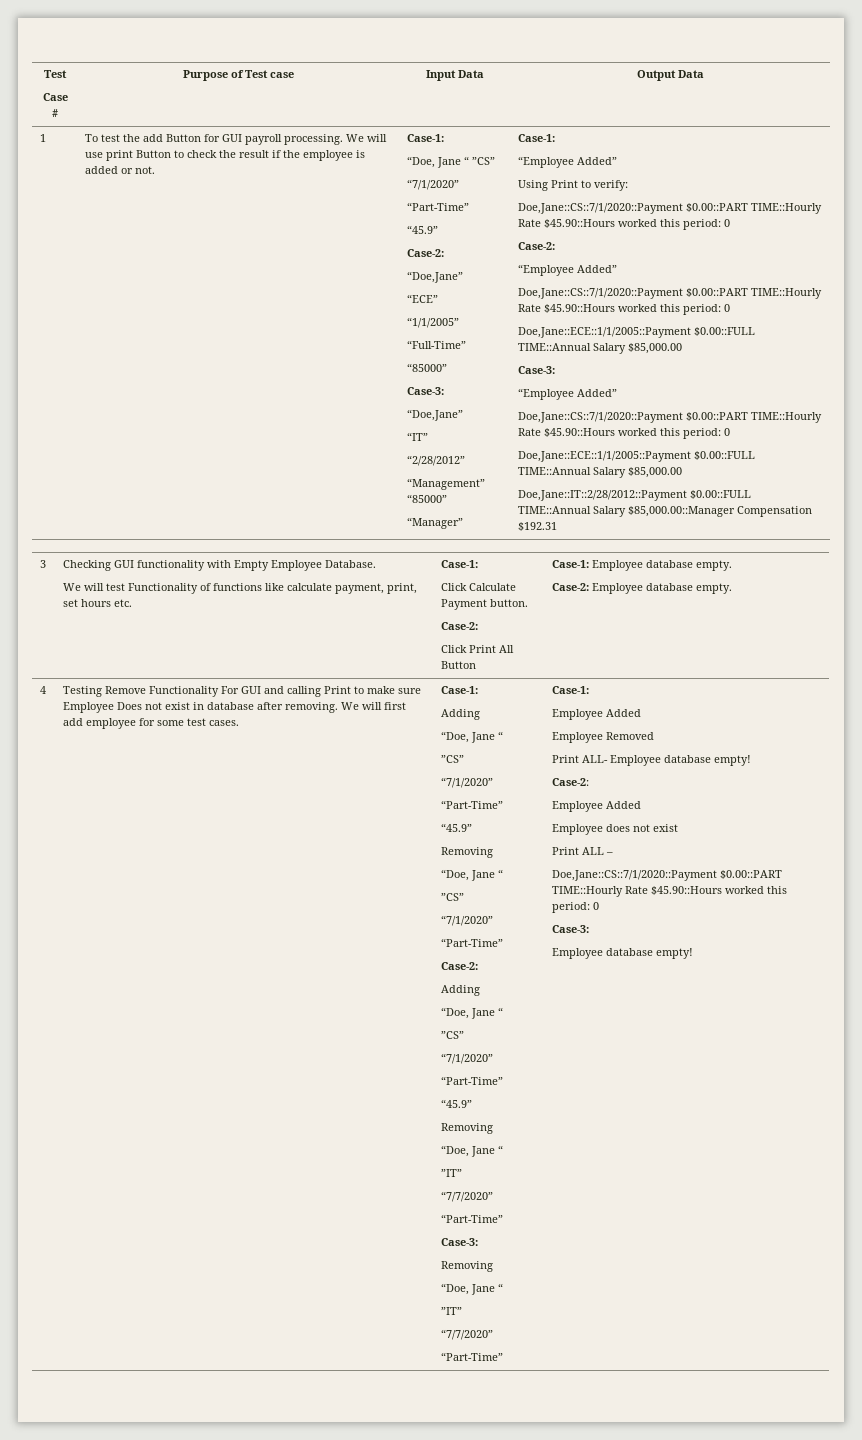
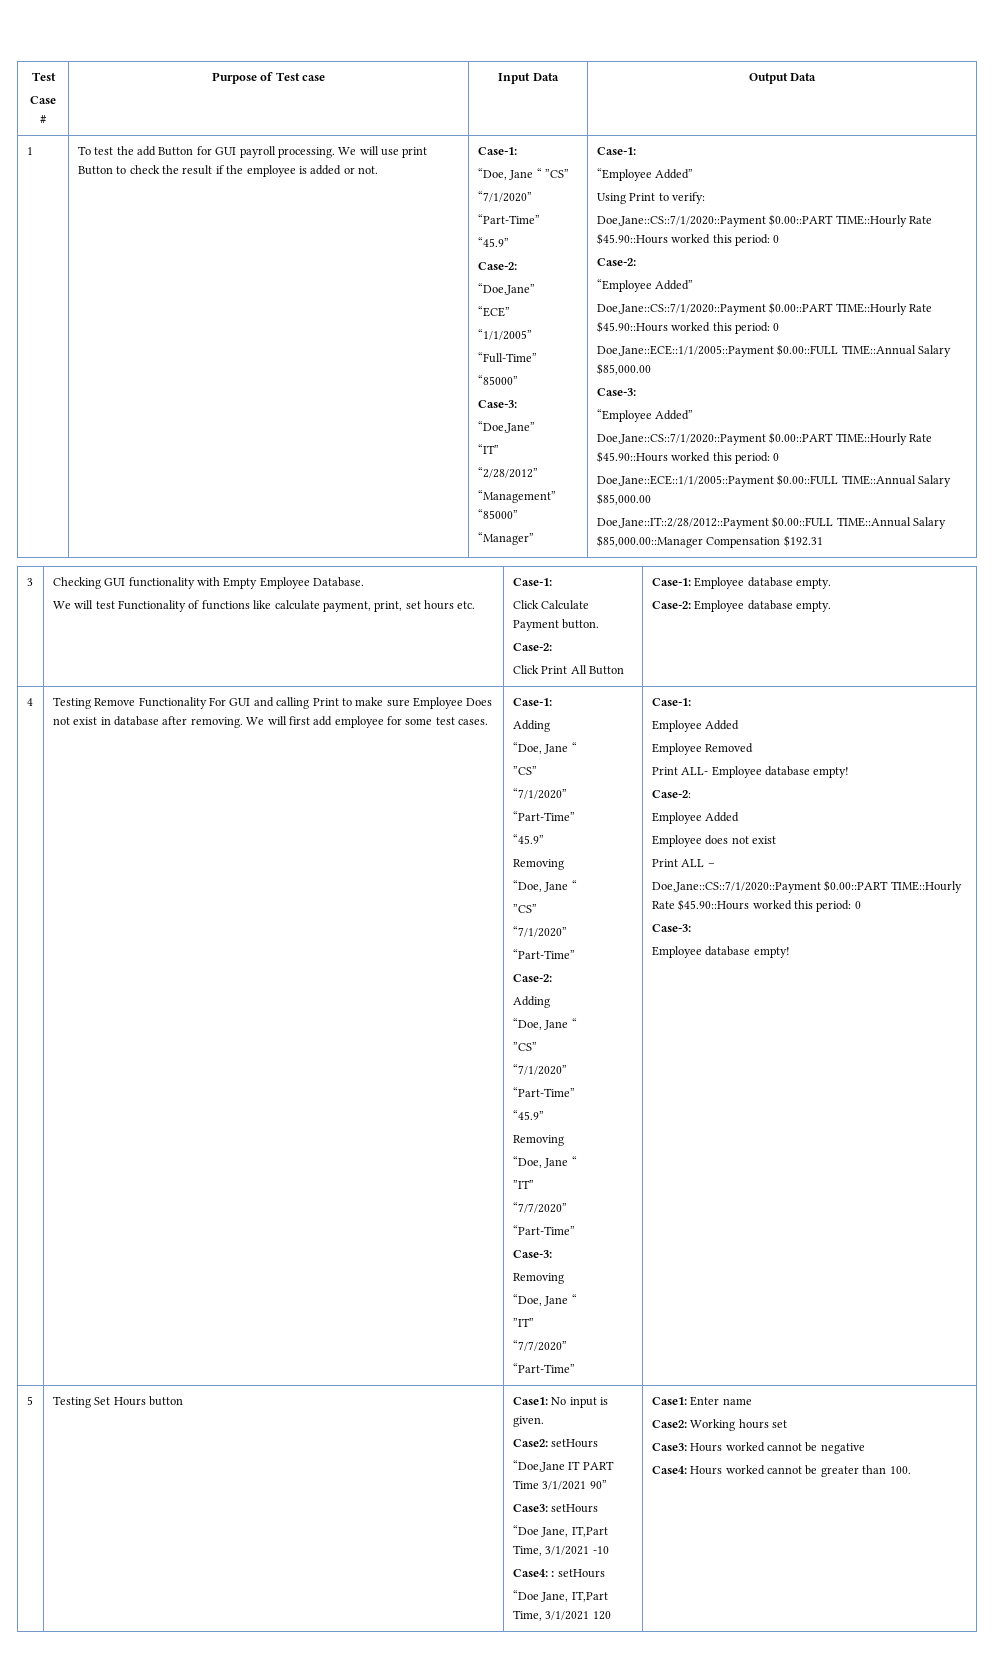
(694, 953) none -> [26,1396,33,1405] [52,1396,184,1408] [512,1397,609,1408] [512,1416,544,1427] [512,1439,599,1448] [512,1460,614,1472] [512,1480,607,1490] [512,1504,599,1513] [512,1525,608,1537] [512,1545,609,1556] [512,1569,605,1578] [512,1590,608,1602] [512,1610,611,1621] [651,1396,752,1406] [651,1419,788,1431] [651,1442,865,1454] [651,1465,911,1477] // 5 | Testing Set Hours button | Case1: No input is given. // Case2: setHours // “Doe,Jane IT PART Time 3/1/2021 90” // Case3: setHours // “Doe Jane, IT,Part Time, 3/1/2021 -10 // Case4: : setHours // “Doe Jane, IT,Part Time, 3/1/2021 120 | Case1: Enter name // Case2: Working hours set // Case3: Hours worked cannot be negative // Case4: Hours worked cannot be greater than 100.

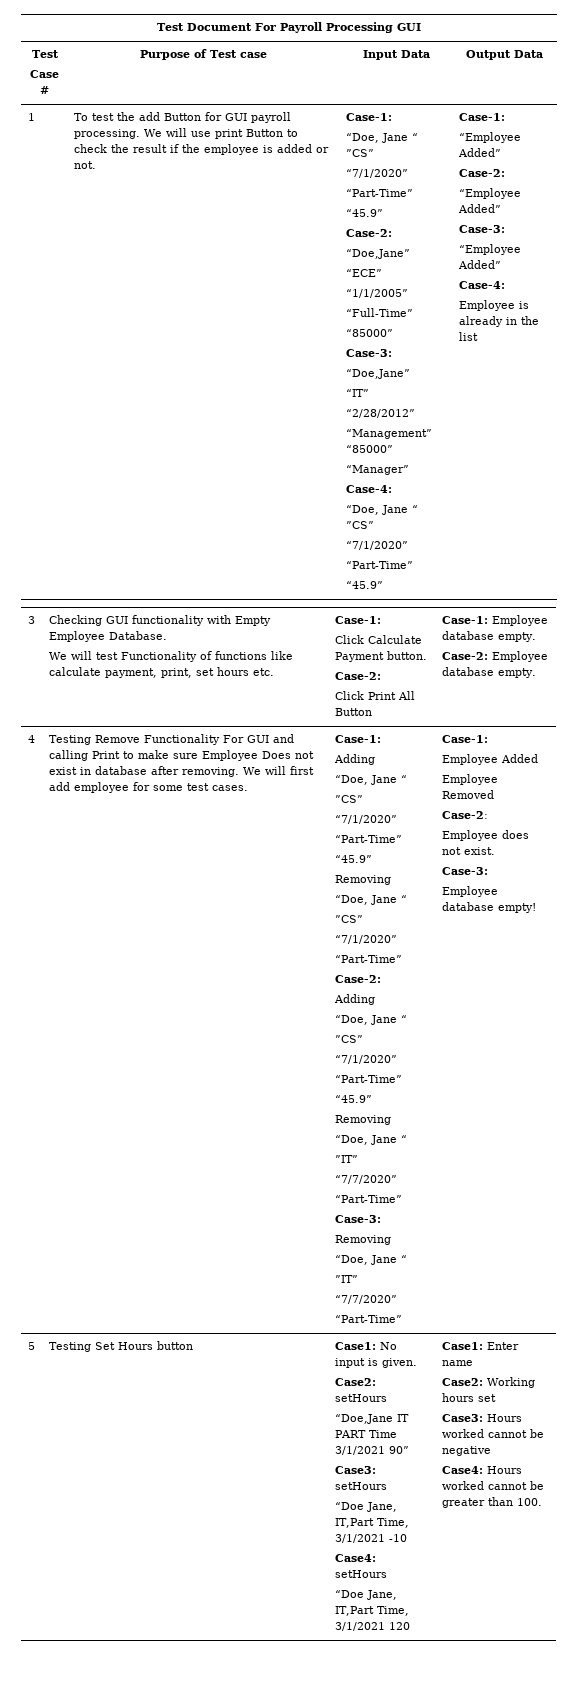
[31,72,56,81] Test -> [157,22,421,33] [31,50,59,58] Test Document For Payroll Processing GUI // Test
[596,147,636,155] [596,168,694,181] [596,192,706,204] [596,214,933,227] [596,233,780,246] [596,258,636,266] [596,279,694,292] [596,302,933,315] [596,321,780,334] [596,344,952,357] [596,363,651,375] [596,388,636,396] [596,409,694,422] [596,432,933,445] [596,451,780,464] [596,474,952,487] [596,493,651,505] [596,516,947,529] [596,535,823,548] | Case-1: // “Employee Added” // Using Print to verify: // Doe,Jane::CS::7/1/2020::Payment $0.00::PART TIME::Hourly Rate $45.90::Hours worked this period: 0 // Case-2: // “Employee Added” // Doe,Jane::CS::7/1/2020::Payment $0.00::PART TIME::Hourly Rate $45.90::Hours worked this period: 0 // Doe,Jane::ECE::1/1/2005::Payment $0.00::FULL TIME::Annual Salary $85,000.00 // Case-3: // “Employee Added” // Doe,Jane::CS::7/1/2020::Payment $0.00::PART TIME::Hourly Rate $45.90::Hours worked this period: 0 // Doe,Jane::ECE::1/1/2005::Payment $0.00::FULL TIME::Annual Salary $85,000.00 // Doe,Jane::IT::2/28/2012::Payment $0.00::FULL TIME::Annual Salary $85,000.00::Manager Compensation $192.31 -> [345,485,392,493] [345,505,418,515] [345,521,374,529] [345,541,408,550] [345,561,413,569] [345,581,383,589] [458,113,505,121] [458,132,521,143] [457,148,501,157] [458,169,505,177] [458,188,521,199] [457,204,501,213] [458,225,505,233] [458,244,521,255] [457,260,501,269] [458,281,505,289] [458,300,529,311] [458,316,539,327] [458,332,478,341] // Case-4: // “Doe, Jane “ ”CS” // “7/1/2020” // “Part-Time” // “45.9” | Case-1: // “Employee Added” // Case-2: // “Employee Added” // Case-3: // “Employee Added” // Case-4: // Employee is already in the list
[651,766,850,778] [651,790,691,798] [651,812,740,824] // Print ALL- Employee database empty! // Case-2: // Employee Added -> [441,811,488,819] // Case-2:
[752,836,777,844] [651,859,715,867] [651,880,962,893] [651,899,861,912] exist // Print ALL – // Doe,Jane::CS::7/1/2020::Payment $0.00::PART TIME::Hourly Rate $45.90::Hours worked this period: 0 -> [463,847,495,855] exist.
[551,1571,555,1577] : -> (376, 1558) none

